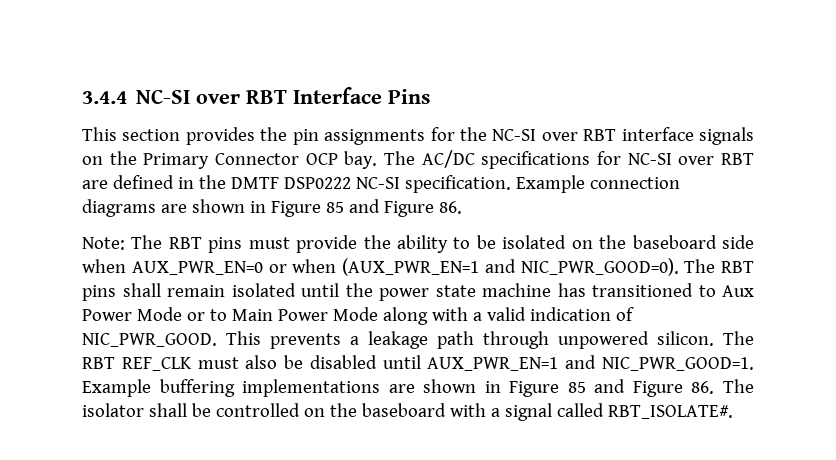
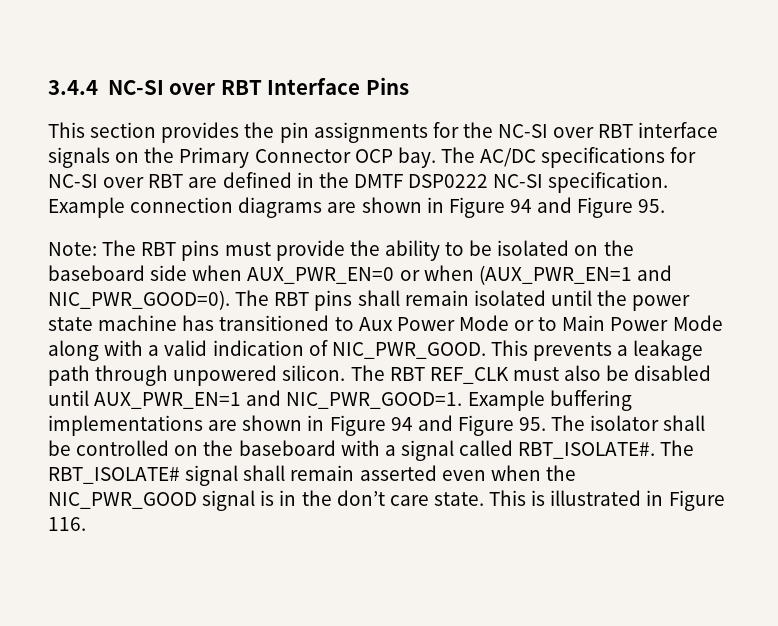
[325,199,462,217] 85 and Figure 86. -> [509,197,666,218] 94 and Figure 95.
[567,379,715,397] 85 and Figure 86. -> [390,415,547,436] 94 and Figure 95.
(733, 412) none -> [660,440,695,456] [48,465,576,486] [48,490,725,511] [48,517,86,531] The RBT_ISOLATE# signal shall remain asserted even when the NIC_PWR_GOOD signal is in the don’t care state. This is illustrated in Figure 116.

